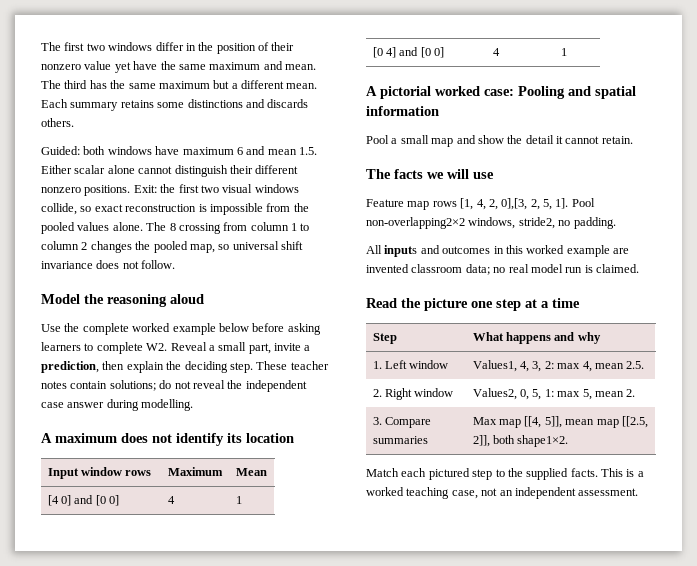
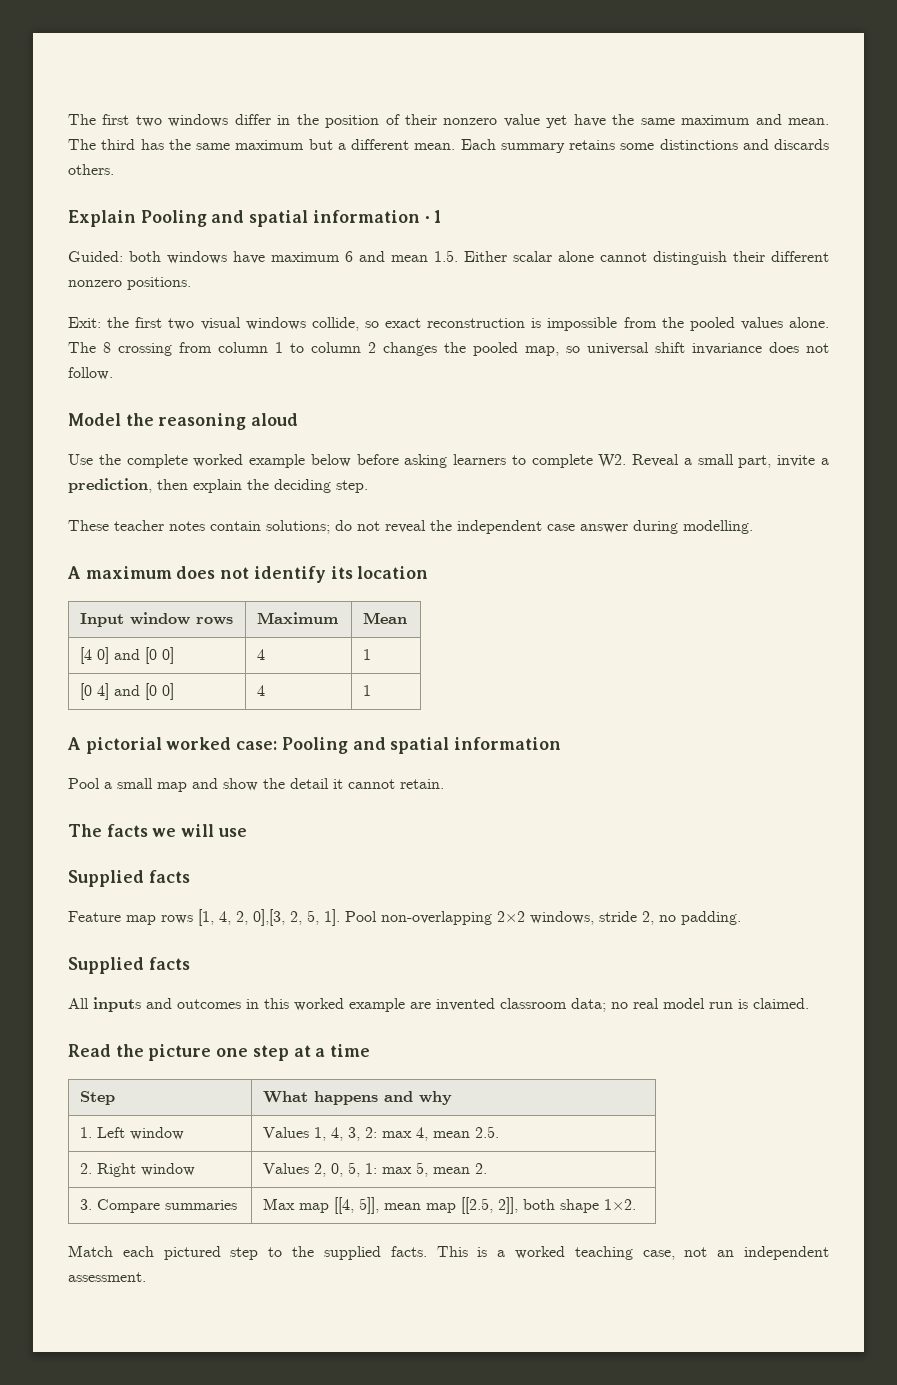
(74, 122) none -> [68,210,442,227] // Explain Pooling and spatial information · 1
(131, 190) none -> (191, 283) //
(253, 367) none -> (368, 486) //
(494, 175) none -> [68,870,190,887] // Supplied facts
[366,217,555,229] non-overlapping2×2 windows, stride2, -> [381,911,654,925] non-overlapping 2×2 windows, stride 2,
(616, 223) none -> [68,957,190,974] // Supplied facts
[472,360,517,372] Values1, -> [262,1127,326,1141] Values 1,
[472,388,517,400] Values2, -> [262,1163,326,1177] Values 2,
[517,435,569,447] shape1×2. -> [559,1199,636,1213] shape 1×2.

